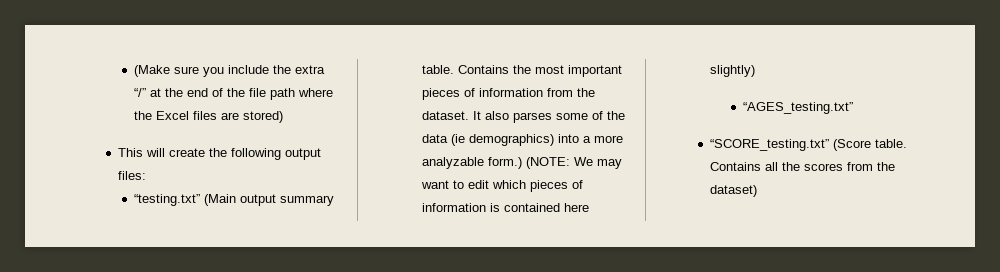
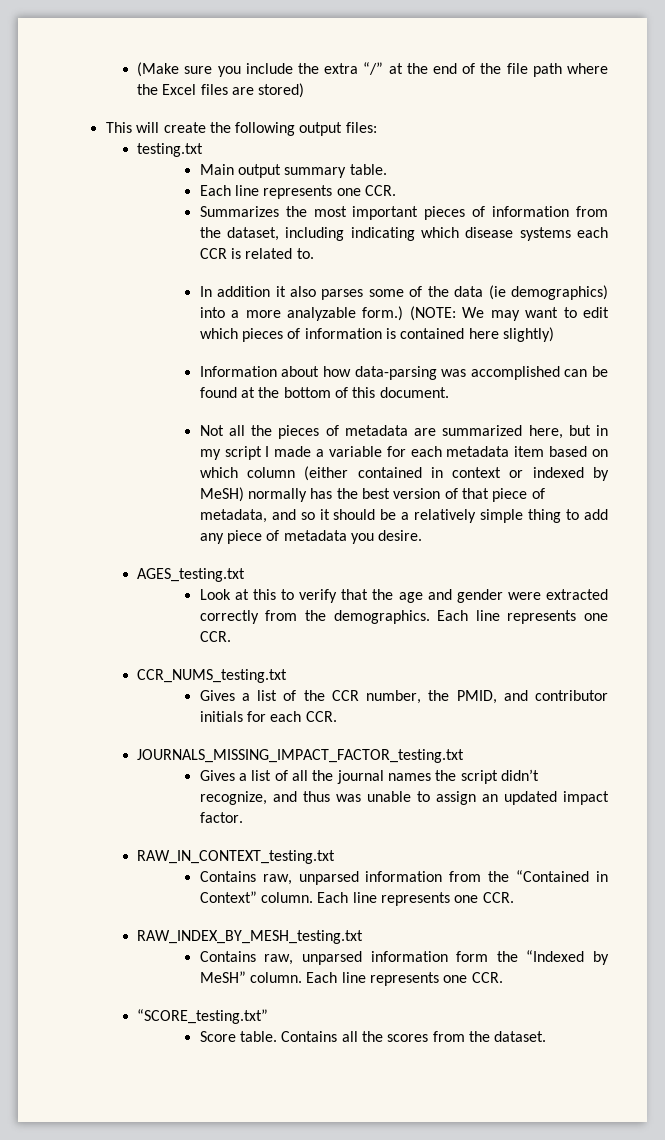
[134,194,237,206] “testing.txt” (Main -> [137,143,204,157] [199,164,234,175] testing.txt // Main
[458,65,510,74] Contains -> [199,185,396,199] [199,206,279,217] // Each line represents one CCR. // Summarizes
[422,111,482,120] dataset. It -> [227,227,609,241] [199,248,314,259] [199,286,286,297] dataset, including indicating which disease systems each CCR is related to. // In addition it
[742,102,853,114] “AGES_testing.txt” -> [199,366,608,380] [199,387,449,398] [199,425,608,439] [199,446,608,460] [199,466,610,481] [199,487,545,502] [199,509,609,523] [199,530,423,544] [137,568,246,582] [199,589,609,603] [199,610,608,624] [199,631,231,642] [137,669,288,683] [199,690,608,704] [199,711,337,722] [137,749,465,763] [199,769,539,784] [199,791,609,805] [199,812,243,823] [137,850,336,864] [199,870,608,885] [199,891,514,906] [137,930,364,944] [199,950,609,965] [199,971,503,986] Information about how data-parsing was accomplished can be found at the bottom of this document. // Not all the pieces of metadata are summarized here, but in my script I made a variable for each metadata item based on which column (either contained in context or indexed by MeSH) normally has the best version of that piece of metadata, and so it should be a relatively simple thing to add any piece of metadata you desire. // AGES_testing.txt // Look at this to verify that the age and gender were extracted correctly from the demographics. Each line represents one CCR. // CCR_NUMS_testing.txt // Gives a list of the CCR number, the PMID, and contributor initials for each CCR. // JOURNALS_MISSING_IMPACT_FACTOR_testing.txt // Gives a list of all the journal names the script didn’t recognize, and thus was unable to assign an updated impact factor. // RAW_IN_CONTEXT_testing.txt // Contains raw, unparsed information from the “Contained in Context” column. Each line represents one CCR. // RAW_INDEX_BY_MESH_testing.txt // Contains raw, unparsed information form the “Indexed by MeSH” column. Each line represents one CCR.
[833,139,872,151] (Score -> [199,1031,236,1042] // Score
[710,185,758,197] dataset) -> [494,1031,547,1042] dataset.

